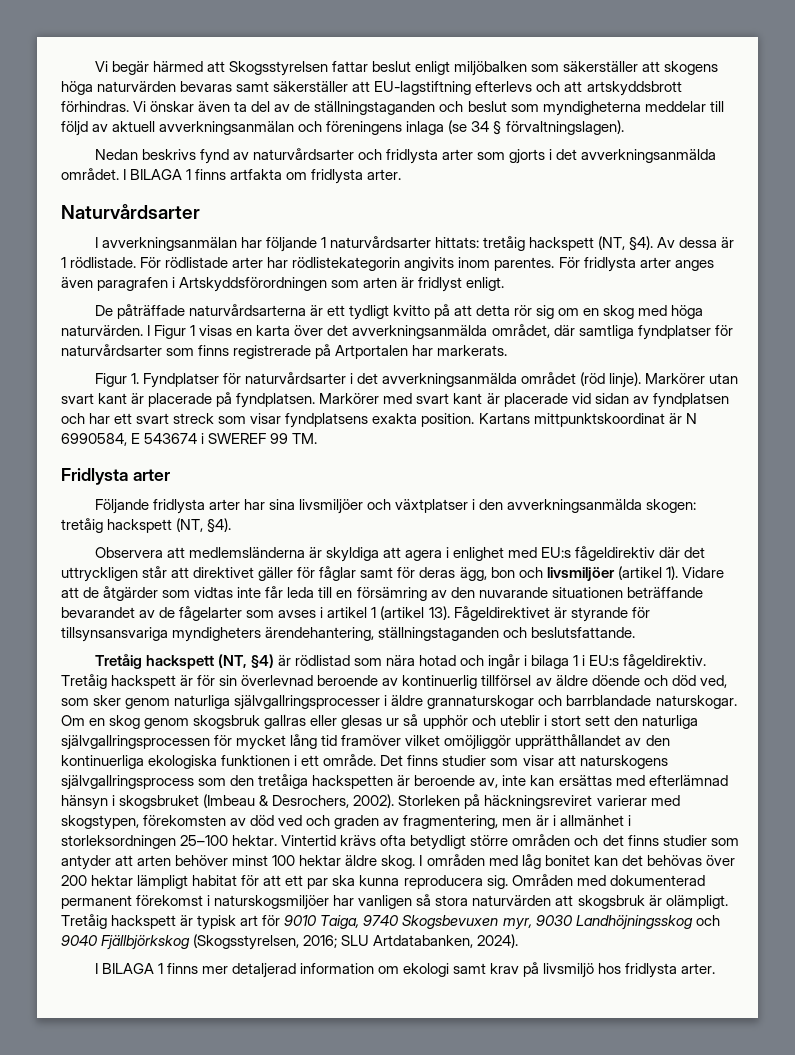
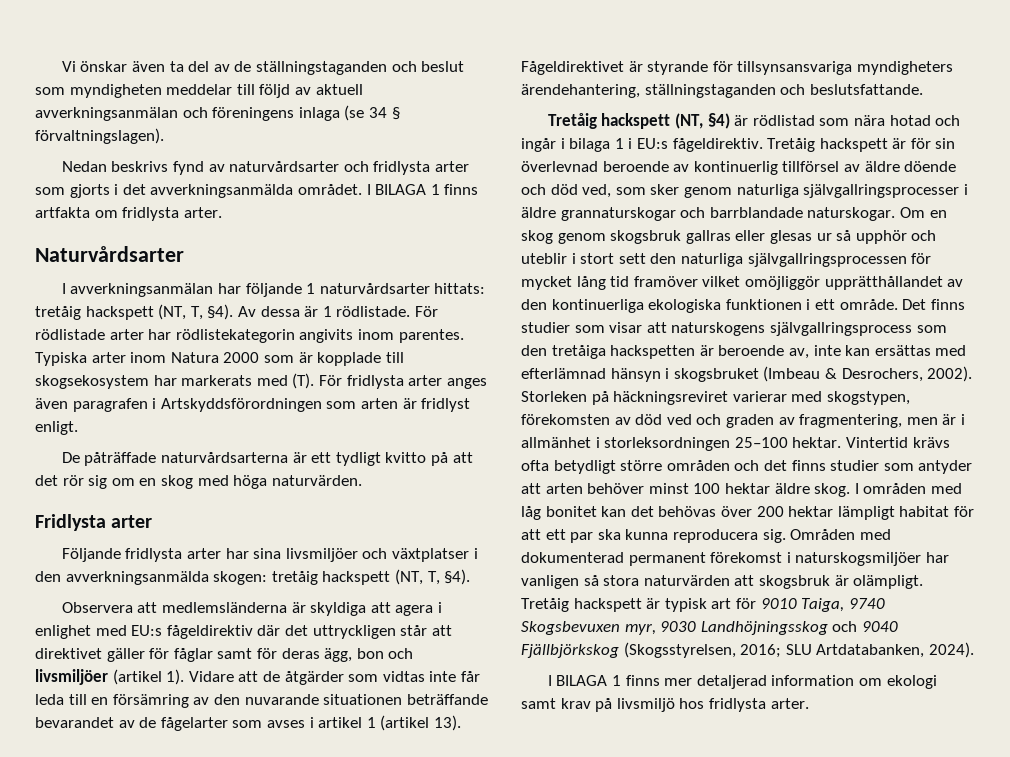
[94,61,719,76] [61,81,682,96] [61,101,147,112] Vi begär härmed att Skogsstyrelsen fattar beslut enligt miljöbalken som säkerställer att skogens höga naturvärden bevaras samt säkerställer att EU-lagstiftning efterlevs och att artskyddsbrott förhindras. Vi -> [61,61,76,72] Vi
[542,101,641,116] myndigheterna -> [69,84,162,98] myndigheten
(626, 243) none -> [190,306,203,320] T,
(555, 264) none -> [35,352,404,366] [35,373,315,389] Typiska arter inom Natura 2000 som är kopplade till skogsekosystem har markerats med (T).
[476,305,511,316] detta -> [35,475,58,486] det
[147,324,733,340] [61,344,508,359] [94,372,739,388] [61,392,729,408] [61,413,697,428] [61,433,318,446] I Figur 1 visas en karta över det avverkningsanmälda området, där samtliga fyndplatser för naturvårdsarter som finns registrerade på Artportalen har markerats. // Figur 1. Fyndplatser för naturvårdsarter i det avverkningsanmälda området (röd linje). Markörer utan svart kant är placerade på fyndplatsen. Markörer med svart kant är placerade vid sidan av fyndplatsen och har ett svart streck som visar fyndplatsens exakta position. Kartans mittpunktskoordinat är N 6990584, E 543674 i SWEREF 99 TM. -> (362, 480) none
(204, 525) none -> [427,571,440,585] T,

